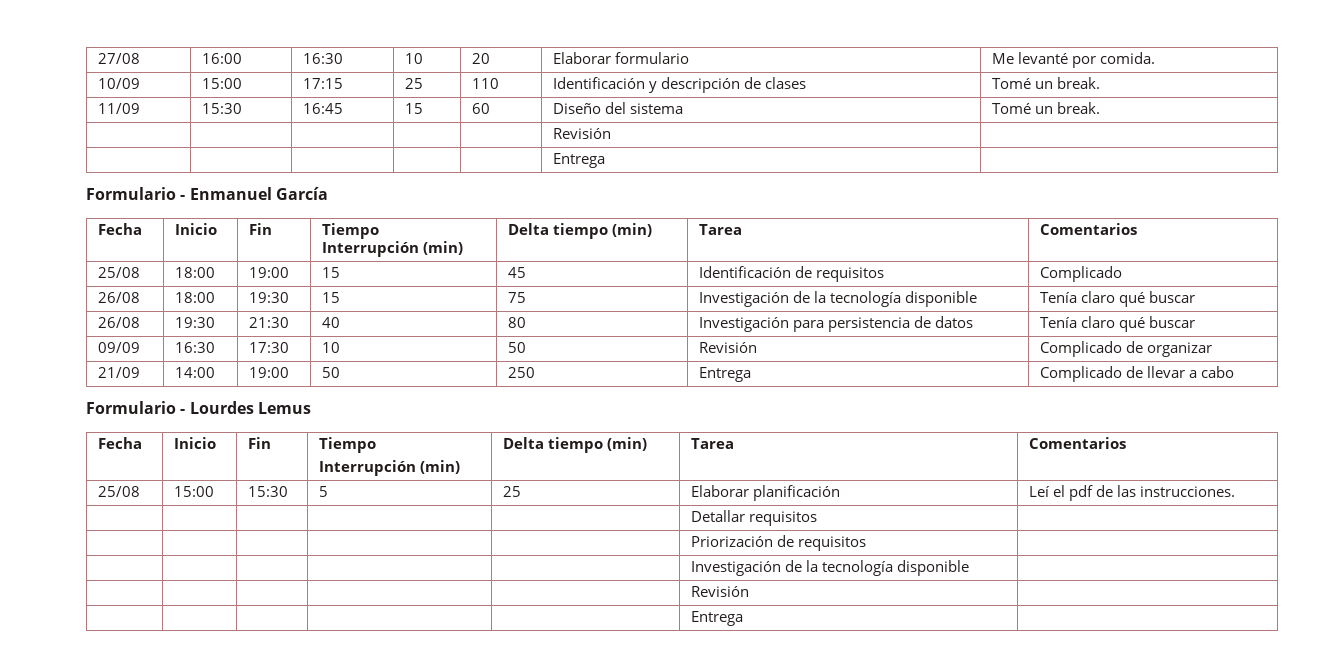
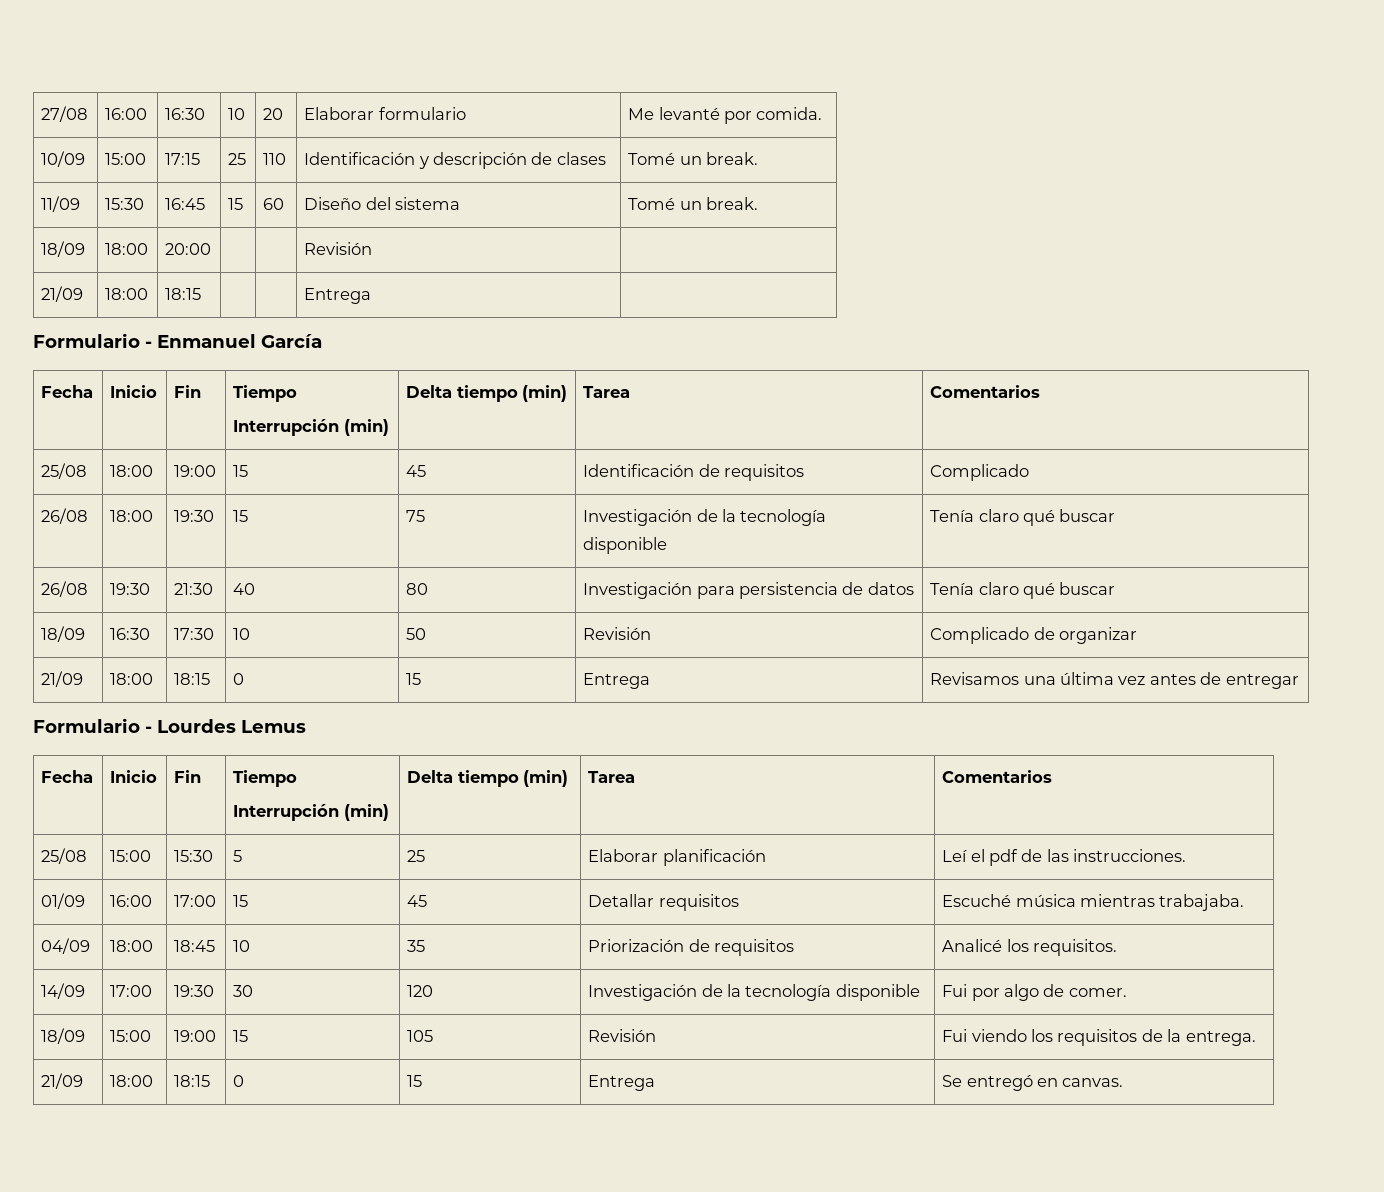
[553,128,612,139] | | | | | Revisión | // | | -> [41,241,86,257] [105,243,149,255] [165,243,212,255] [304,242,373,255] [41,286,84,302] [105,288,149,300] [165,288,202,300] 18/09 | 18:00 | 20:00 | | | Revisión | // 21/09 | 18:00 | 18:15
[98,342,141,353] 09/09 -> [41,626,86,642] 18/09
[175,367,216,378] [249,367,290,378] [322,367,341,378] [508,367,536,378] [699,367,752,382] [1040,366,1235,382] 14:00 | 19:00 | 50 | 250 | Entrega | Complicado de llevar a cabo -> [110,673,154,685] [174,673,211,685] [233,673,245,685] [406,673,422,685] [583,673,651,689] [930,672,1299,689] 18:00 | 18:15 | 0 | 15 | Entrega | Revisamos una última vez antes de entregar
[691,510,818,526] [691,535,867,551] [691,560,970,576] [691,586,750,597] [691,611,744,626] | | | | | Detallar requisitos | // | | | | | Priorización de requisitos | // | | | | | Investigación de la tecnología disponible | // | | | | | Revisión | // | | | | | Entrega | -> [41,893,86,909] [110,895,153,907] [174,895,217,907] [233,895,249,907] [407,895,428,907] [588,894,739,911] [942,894,1245,911] [41,938,91,954] [110,940,154,952] [174,940,216,952] [233,940,251,952] [407,940,426,952] [588,939,795,956] [942,939,1118,956] [41,983,86,999] [110,985,153,997] [174,985,215,997] [233,985,254,997] [407,985,434,997] [588,984,920,1001] [942,984,1127,1001] [41,1028,86,1044] [110,1030,152,1042] [174,1030,217,1042] [233,1030,249,1042] [407,1030,434,1042] [588,1029,657,1042] [942,1029,1256,1046] [41,1073,84,1089] [110,1075,154,1087] [174,1075,211,1087] [233,1075,245,1087] [407,1075,423,1087] [588,1075,656,1091] [942,1074,1124,1091] 01/09 | 16:00 | 17:00 | 15 | 45 | Detallar requisitos | Escuché música mientras trabajaba. // 04/09 | 18:00 | 18:45 | 10 | 35 | Priorización de requisitos | Analicé los requisitos. // 14/09 | 17:00 | 19:30 | 30 | 120 | Investigación de la tecnología disponible | Fui por algo de comer. // 18/09 | 15:00 | 19:00 | 15 | 105 | Revisión | Fui viendo los requisitos de la entrega. // 21/09 | 18:00 | 18:15 | 0 | 15 | Entrega | Se entregó en canvas.

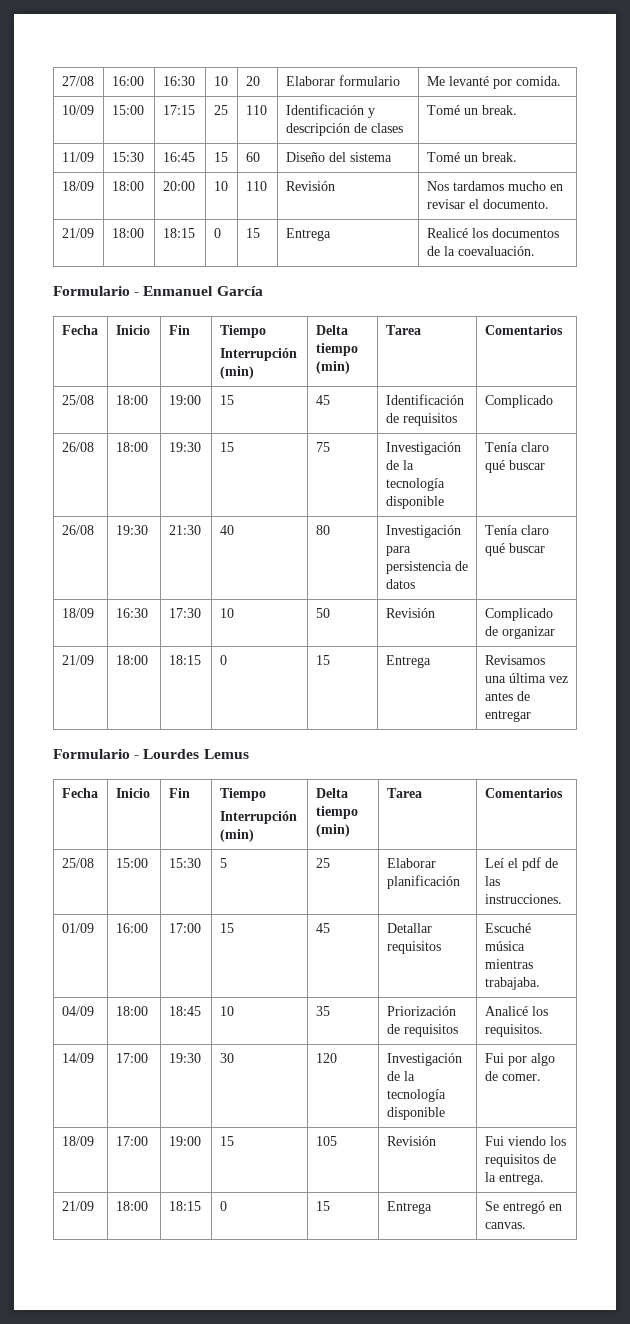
[304,242,373,255] [41,286,84,302] [105,288,149,300] [165,288,202,300] [304,288,372,304] | | Revisión | // 21/09 | 18:00 | 18:15 | | | Entrega | -> [213,181,228,191] [245,181,267,191] [285,181,335,191] [426,181,563,191] [426,199,549,209] [61,228,94,238] [111,228,144,238] [162,228,195,238] [213,228,221,238] [245,228,260,238] [285,228,331,241] [426,228,559,238] [426,246,535,256] 10 | 110 | Revisión | Nos tardamos mucho en revisar el documento. // 21/09 | 18:00 | 18:15 | 0 | 15 | Entrega | Realicé los documentos de la coevaluación.
[110,1030,152,1042] 15:00 -> [115,1136,148,1146] 17:00

